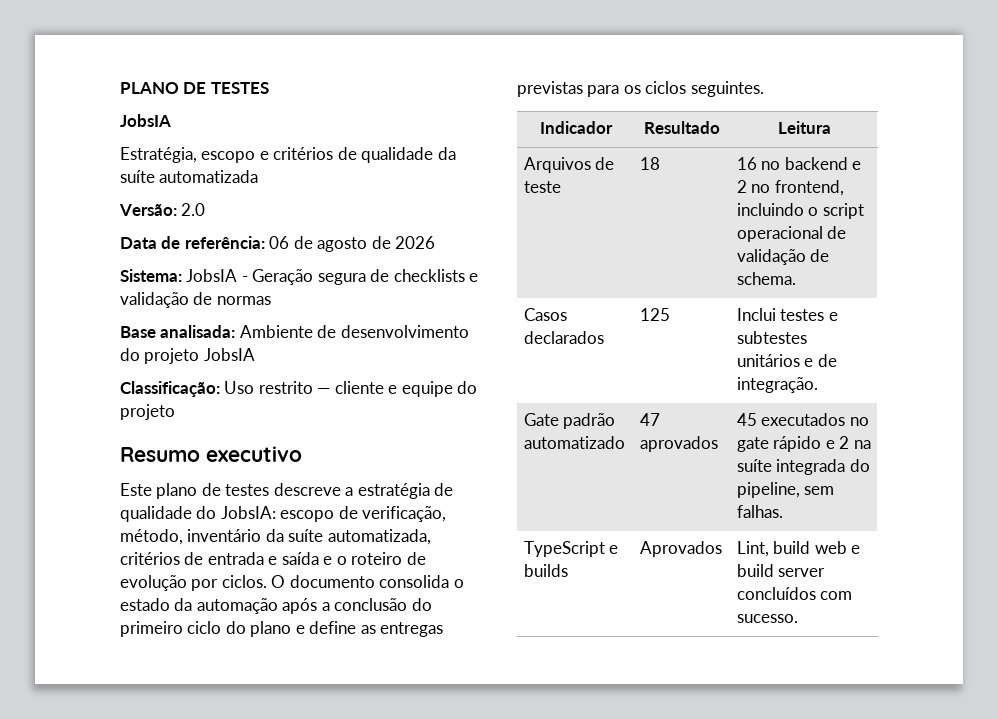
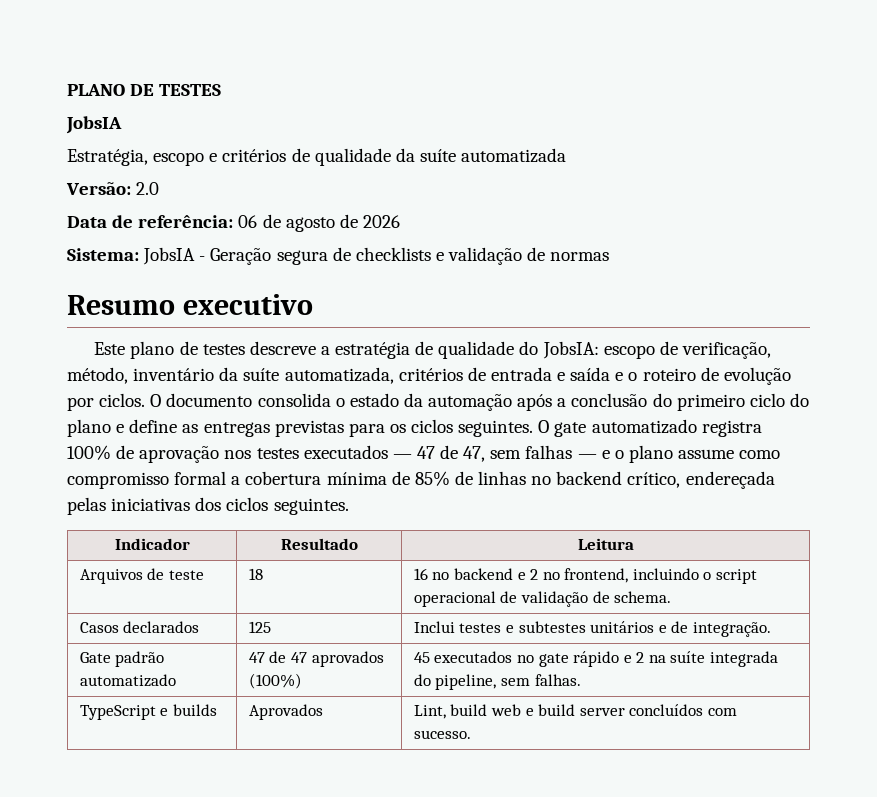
[120,325,469,338] [120,348,255,364] [120,381,478,397] [120,404,175,420] // Base analisada: Ambiente de desenvolvimento do projeto JobsIA // Classificação: Uso restrito — cliente e equipe do projeto -> (610, 256) none
(764, 89) none -> [538,419,762,437] [67,445,781,463] [67,471,775,489] [67,497,349,515] O gate automatizado registra 100% de aprovação nos testes executados — 47 de 47, sem falhas — e o plano assume como compromisso formal a cobertura mínima de 85% de linhas no backend crítico, endereçada pelas iniciativas dos ciclos seguintes.
(660, 419) none -> [269,651,307,663] de 47
(718, 444) none -> [248,673,302,689] (100%)

